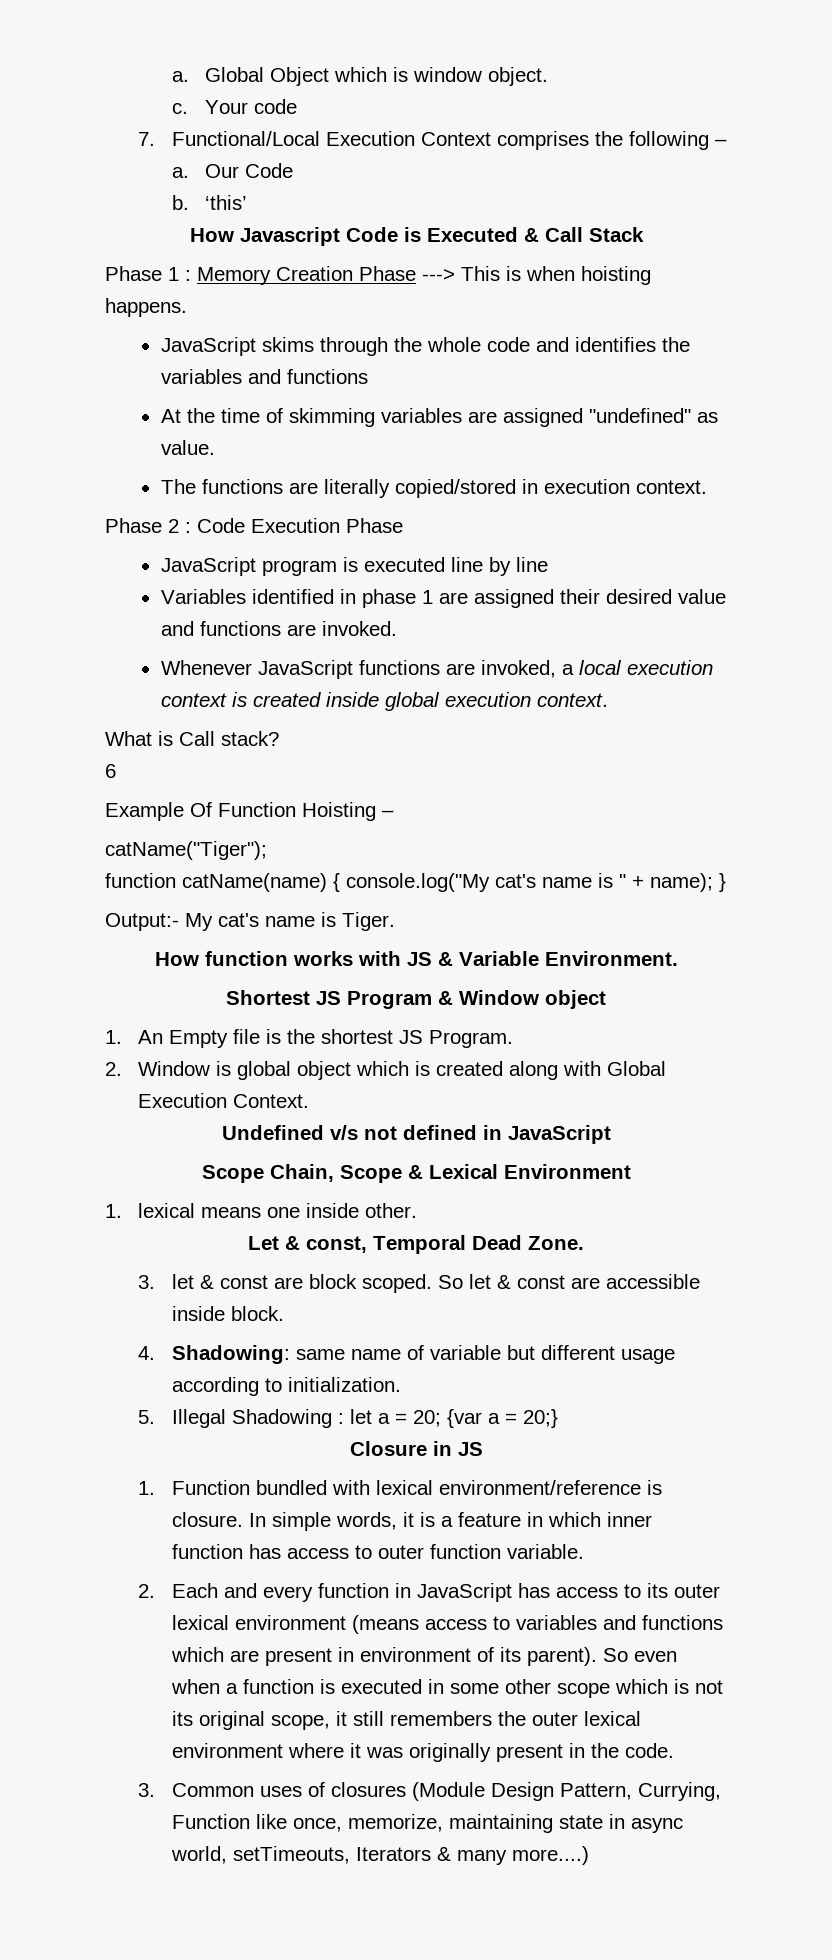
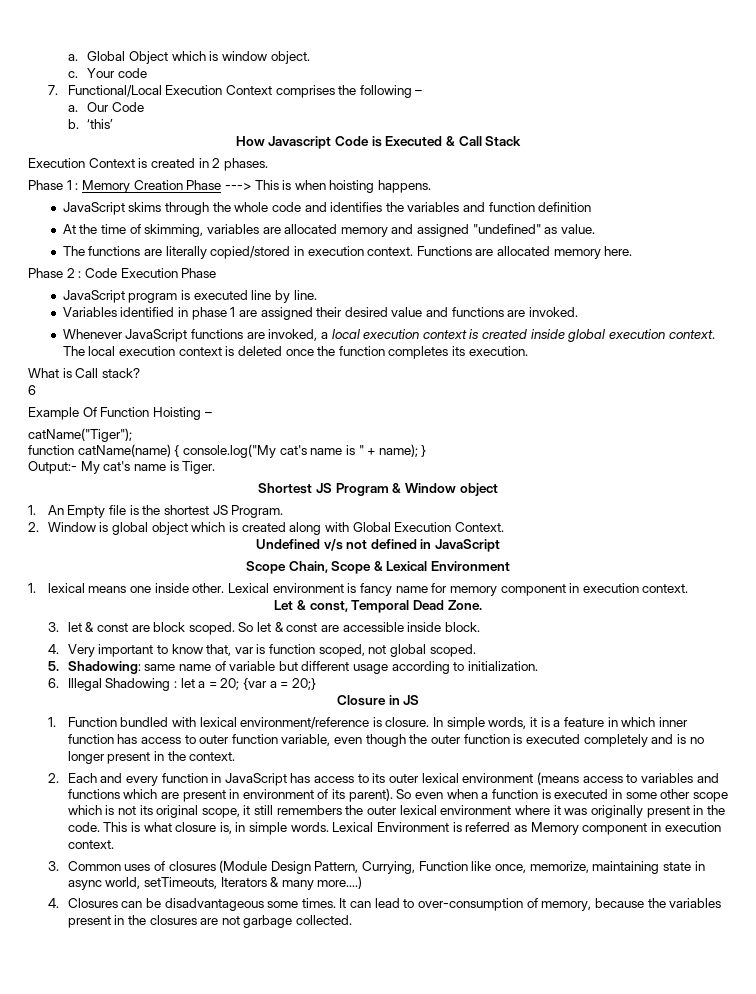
(644, 234) none -> [28,158,268,171] // Execution Context is created in 2 phases.
[286,369,368,384] functions -> [488,202,592,212] function definition
[288,408,375,427] skimming -> [144,224,204,237] skimming,
(497, 417) none -> [284,224,414,237] allocated memory and
(707, 487) none -> [416,246,633,259] Functions are allocated memory here.
[515,557,548,572] line -> [293,290,317,300] line.
(608, 700) none -> [62,346,528,359] The local execution context is deleted once the function completes its execution.
[154,951,678,966] // How function works with JS & Variable Environment. -> (216, 467) none
(418, 1210) none -> [228,583,689,596] Lexical environment is fancy name for memory component in execution context.
(156, 1353) none -> [67,644,476,657] [47,661,59,671] Very important to know that, var is function scoped, not global scoped. // 5.
[138,1410,156,1424] 5. -> [47,678,59,688] 6.
[506,1544,584,1559] variable. -> [281,734,704,747] [67,751,236,764] variable, even though the outer function is executed completely and is no longer present in the context.
(674, 1750) none -> [103,822,721,835] [67,840,114,849] This is what closure is, in simple words. Lexical Environment is referred as Memory component in execution context.
(589, 1855) none -> [47,898,722,911] [67,915,353,928] // 4. Closures can be disadvantageous some times. It can lead to over-consumption of memory, because the variables present in the closures are not garbage collected.

